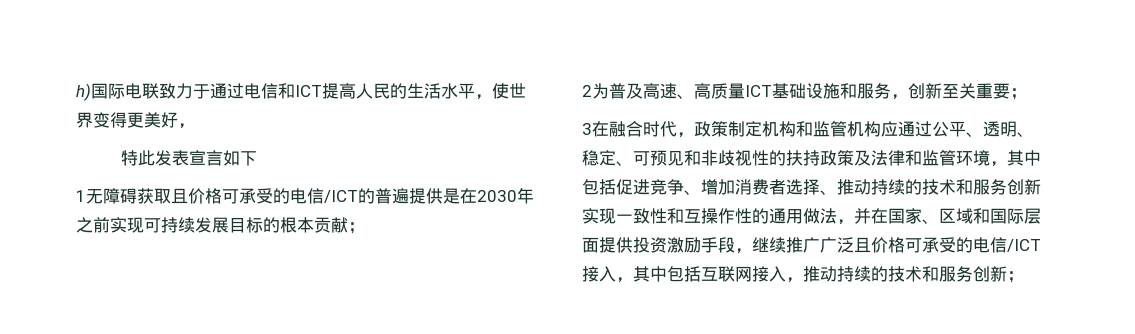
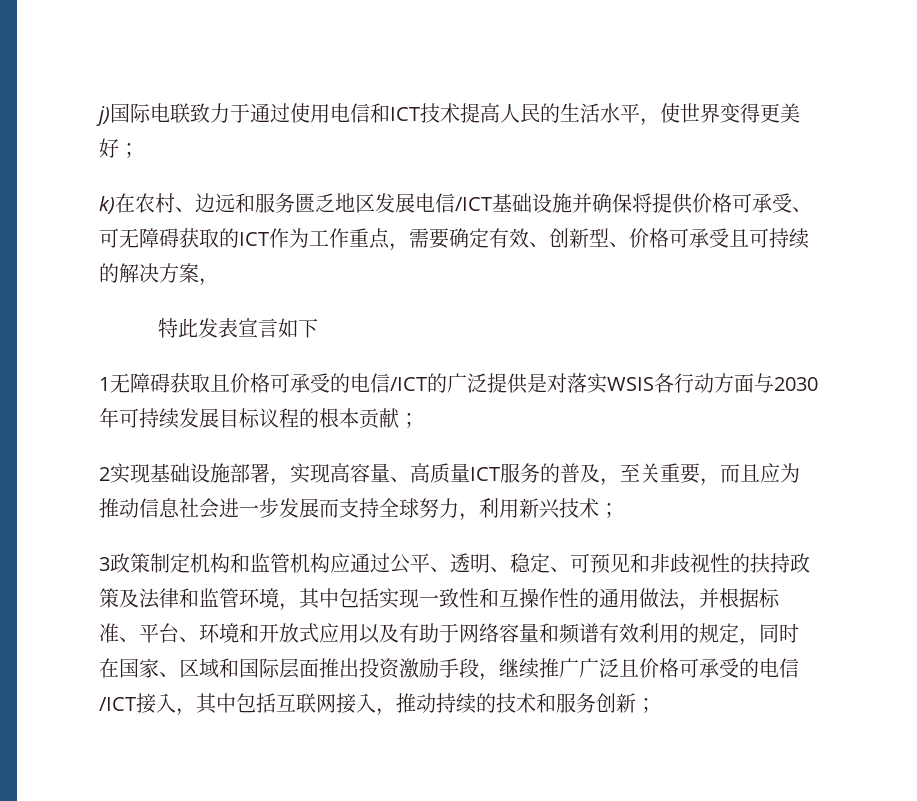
[76,83,91,101] h) -> [96,106,110,126] j)
(244, 91) none -> [290,103,330,123] 使用
(322, 91) none -> [420,103,460,123] 技术
(178, 120) none -> [119,143,139,158] [99,193,812,214] [99,228,809,251] [99,263,199,283] ； // k)在农村、边远和服务匮乏地区发展电信/ICT基础设施并确保将提供价格可承受、可无障碍获取的ICT作为工作重点，需要确定有效、创新型、价格可承受且可持续的解决方案
[375,187,534,204] [76,217,144,233] 普遍提供是在2030年之前实现 -> [447,373,818,394] [99,408,119,428] 广泛提供是对落实WSIS各行动方面与2030年
(263, 225) none -> [259,408,299,428] 议程
[592,83,1010,100] 为普及高速、高质量ICT基础设施和服务，创新至关重要 -> [110,463,800,486] [99,498,599,521] 实现基础设施部署，实现高容量、高质量ICT服务的普及，至关重要，而且应为推动信息社会进一步发展而支持全球努力，利用新兴技术
[592,121,694,138] 在融合时代， -> (110, 564) none
[616,179,1041,195] 促进竞争、增加消费者选择、推动持续的技术和服务创新 -> (379, 598) none
(871, 216) none -> [719,588,780,608] [99,623,799,646] 根据标准、平台、环境和开放式应用以及有助于网络容量和频谱有效利用的规定，同时
[599,237,633,253] 提供 -> [319,658,359,678] 推出

